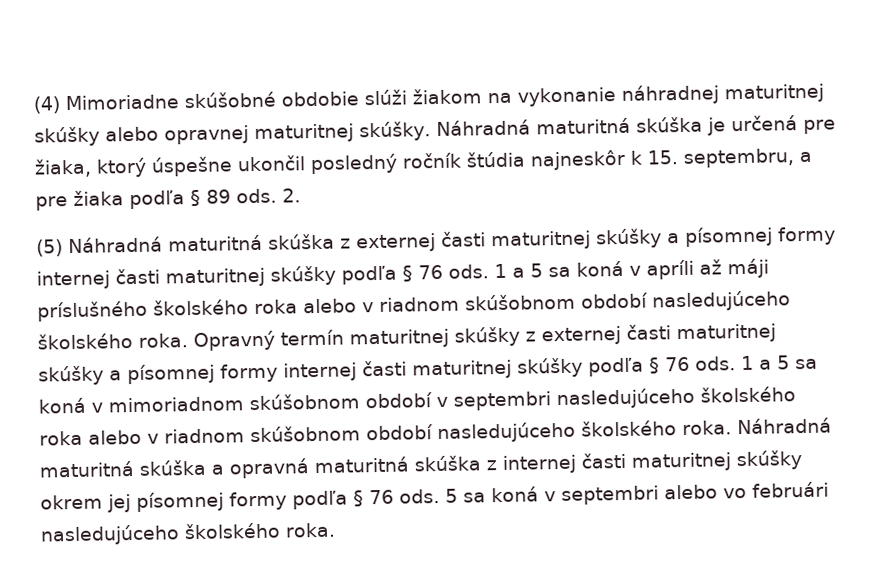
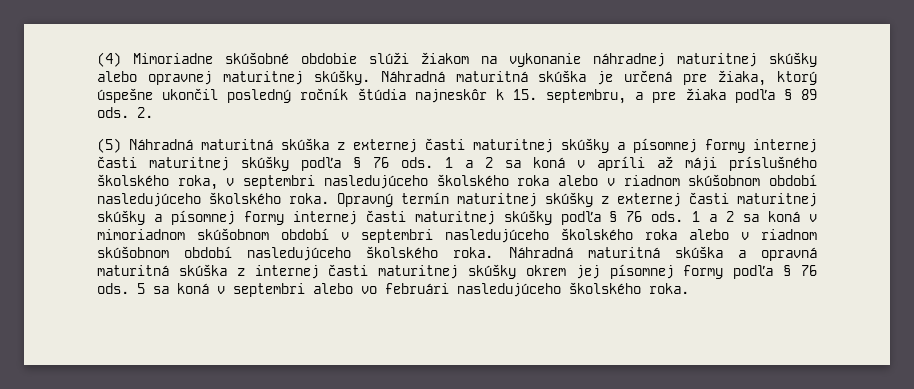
[529,263,543,278] 5 -> [485,157,493,168] 2
(249, 307) none -> [177,174,509,190] roka, v septembri nasledujúceho školského
[776,355,790,370] 5 -> [726,211,735,222] 2

